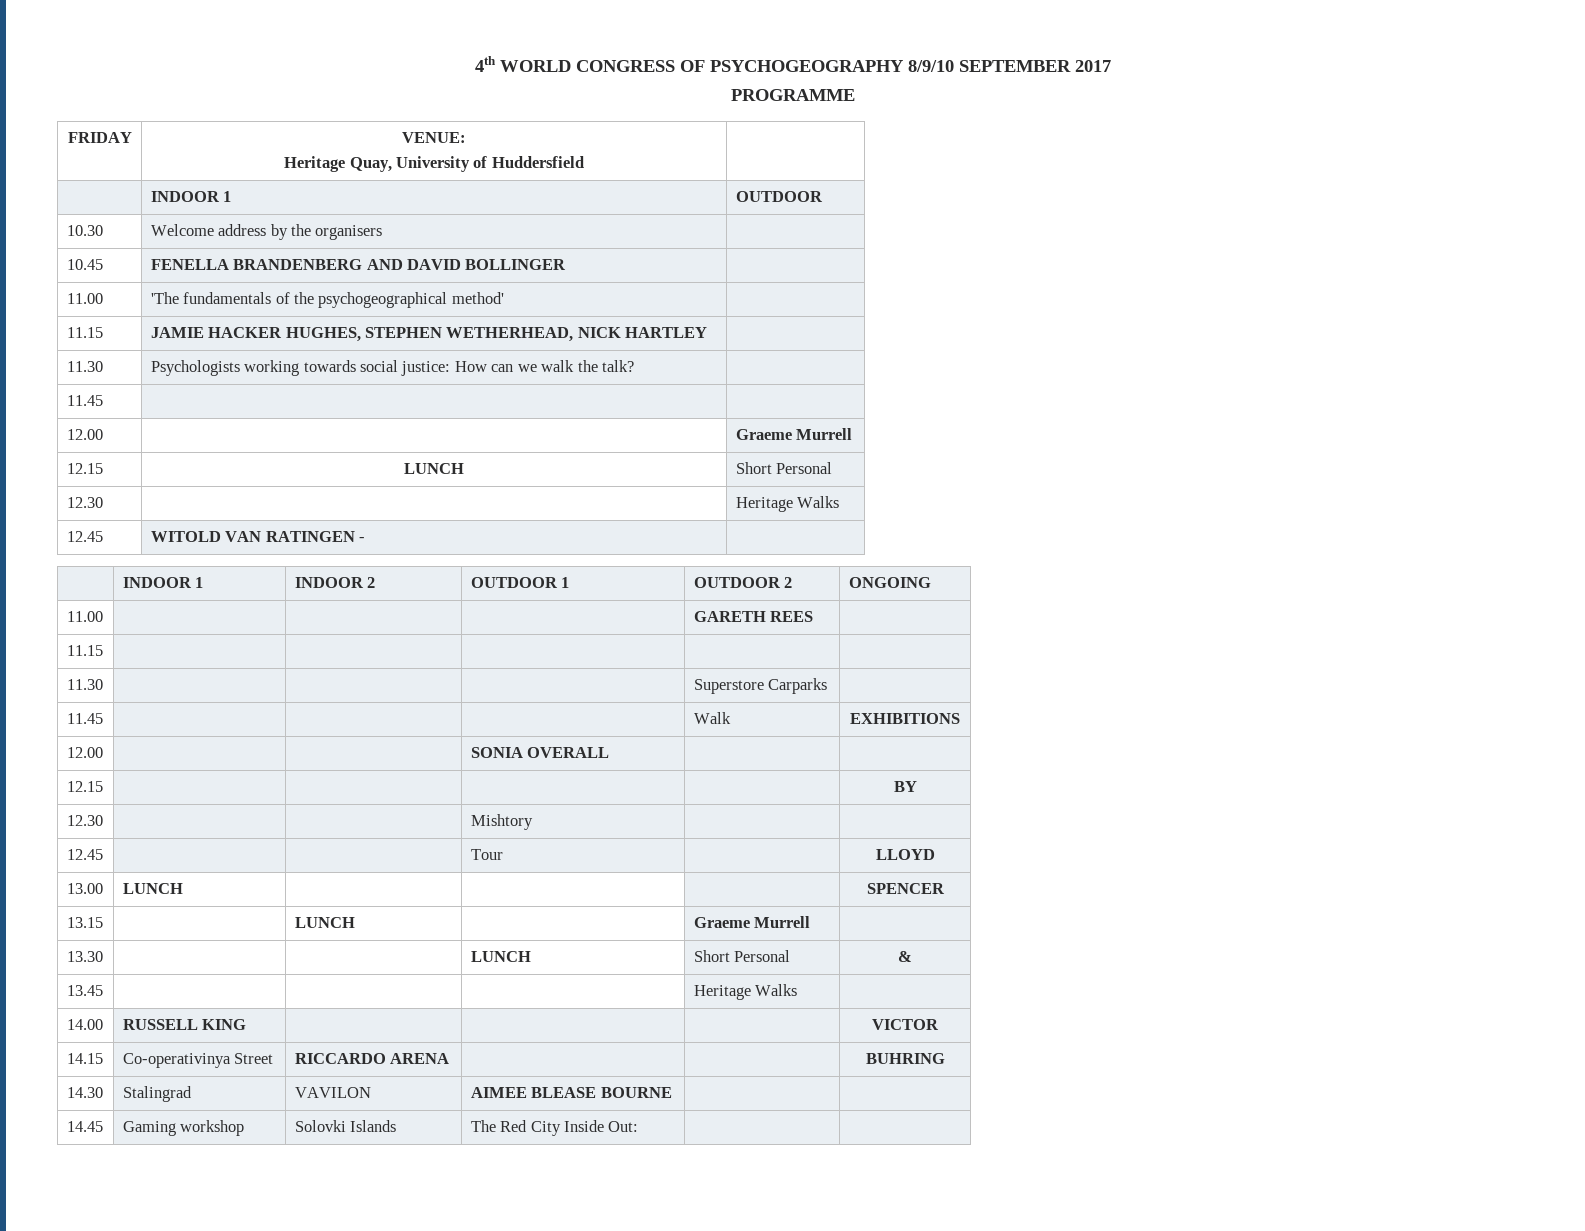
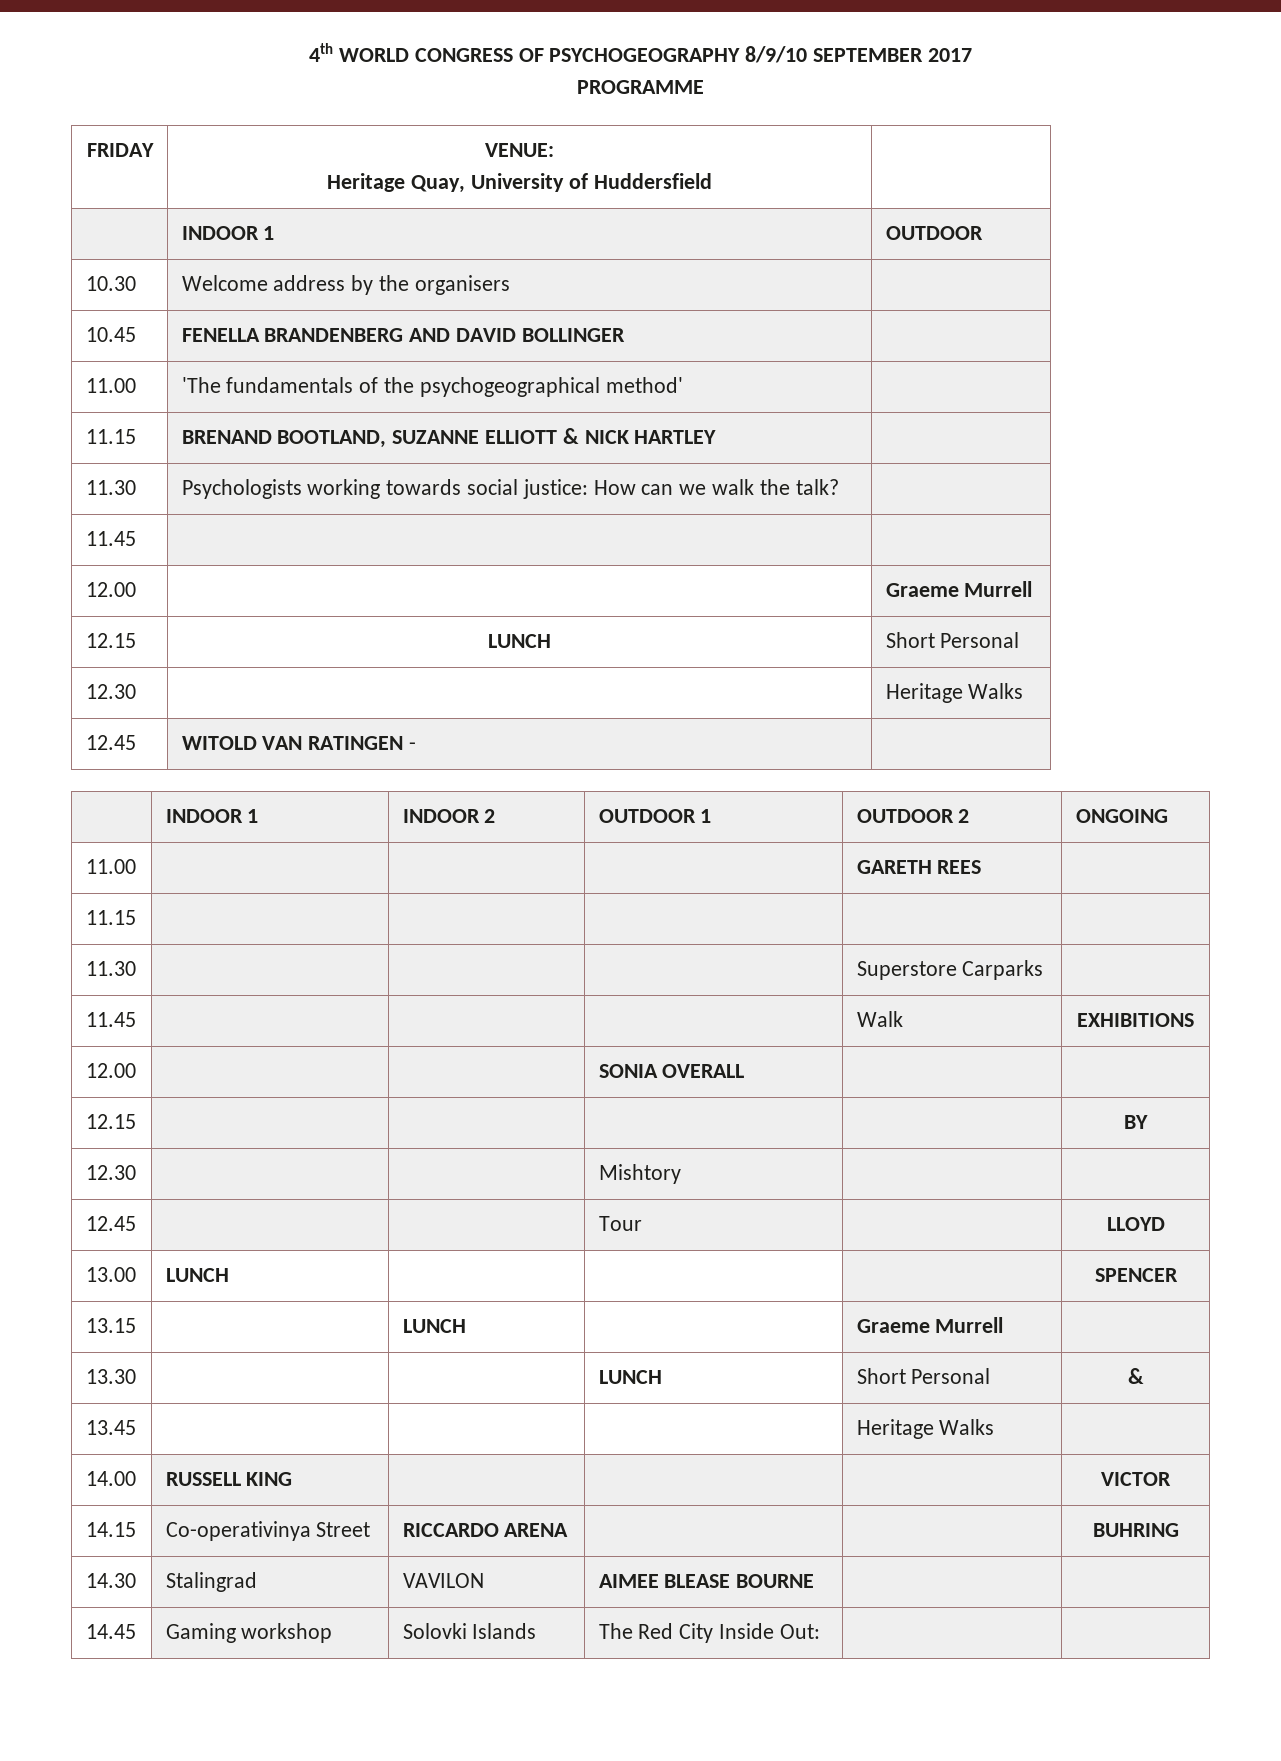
[150,327,574,342] JAMIE HACKER HUGHES, STEPHEN WETHERHEAD, -> [181,428,579,448] BRENAND BOOTLAND, SUZANNE ELLIOTT &

